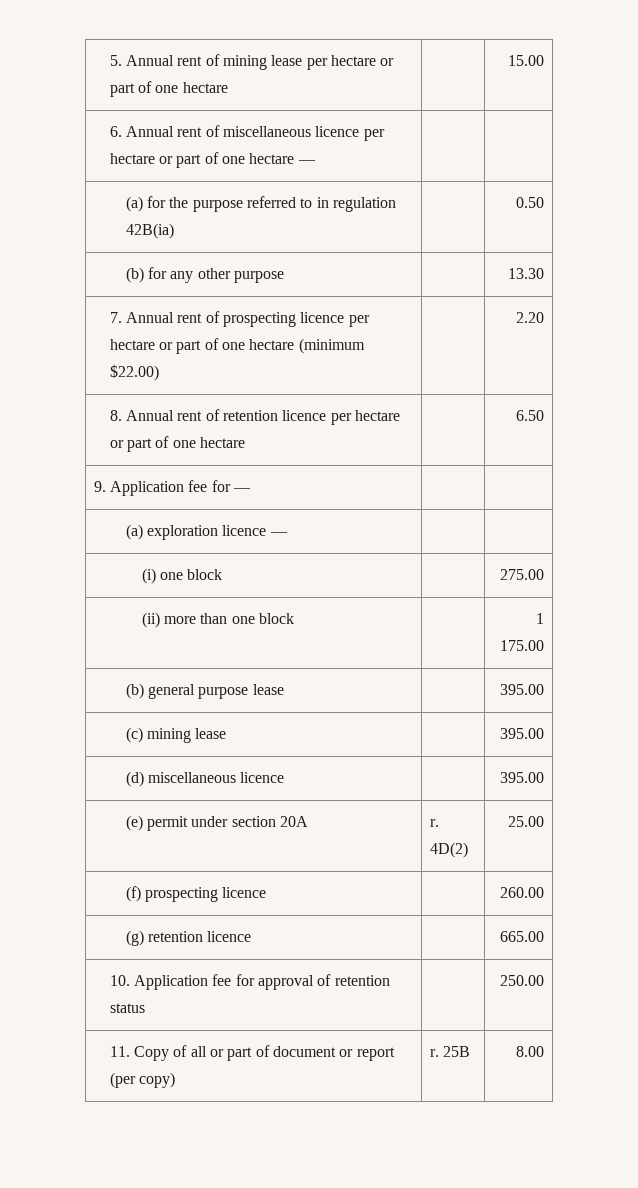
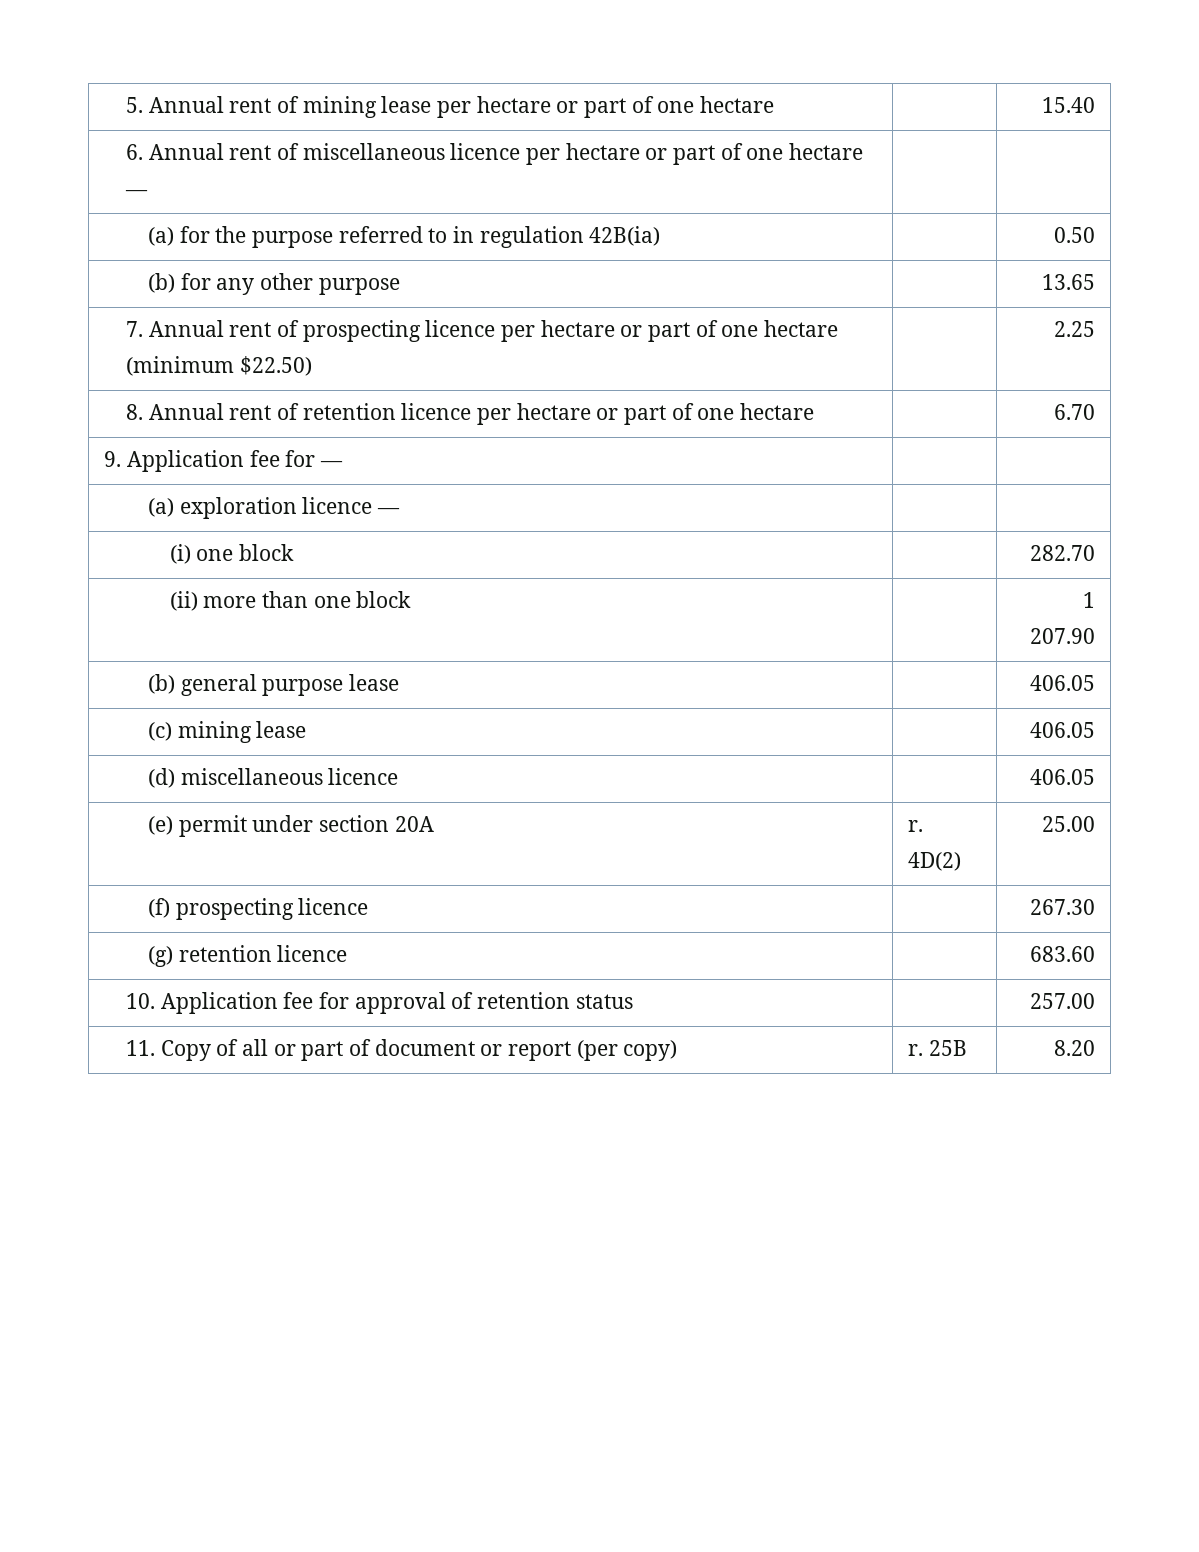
[508,55,545,66] 15.00 -> [1041,97,1095,113] 15.40
[508,268,545,279] 13.30 -> [1041,274,1095,290] 13.65
[109,364,159,381] [516,312,545,323] $22.00) | | 2.20 -> [239,356,312,376] [1053,321,1095,337] $22.50) | | 2.25
[516,410,545,421] 6.50 -> [1053,404,1095,420] 6.70
[500,569,545,580] 275.00 -> [1029,545,1095,561] 282.70
[500,640,545,651] 175.00 -> [1029,628,1095,644] 207.90
[500,684,545,695] 395.00 -> [1029,675,1095,691] 406.05
[500,728,545,739] 395.00 -> [1029,722,1095,738] 406.05
[500,772,545,783] 395.00 -> [1029,769,1095,785] 406.05
[500,887,545,898] 260.00 -> [1029,899,1095,915] 267.30
[500,931,545,942] 665.00 -> [1029,946,1095,962] 683.60
[500,975,545,986] 250.00 -> [1029,993,1095,1009] 257.00
[516,1046,545,1057] 8.00 -> [1053,1040,1095,1056] 8.20

